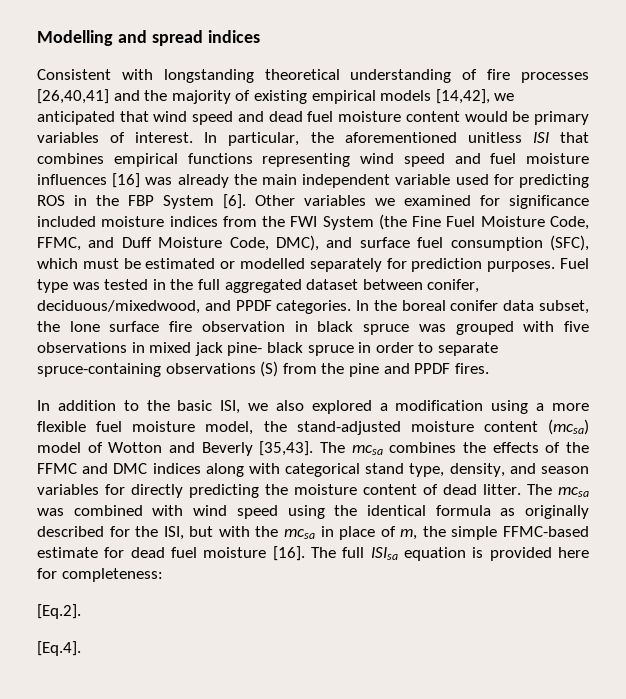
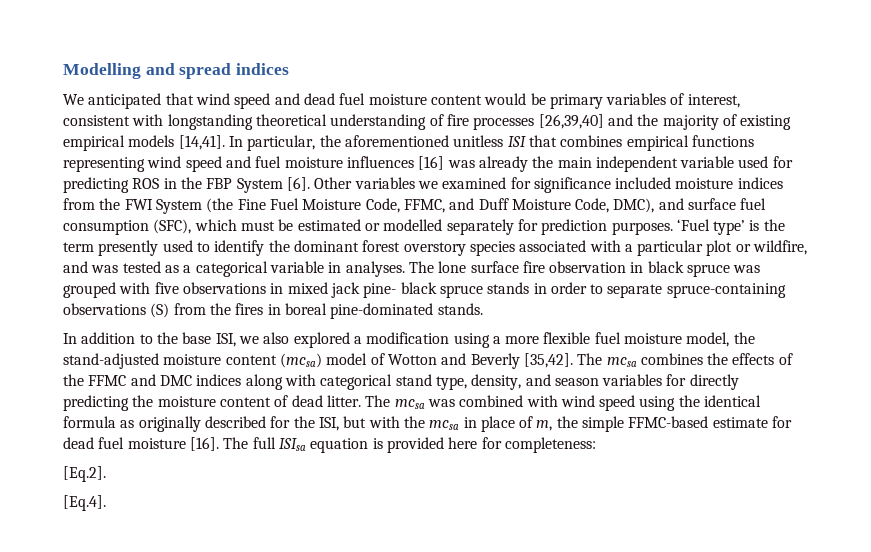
[37,69,589,83] [37,89,515,104] Consistent with longstanding theoretical understanding of fire processes [26,40,41] and the majority of existing empirical models [14,42], we -> [63,94,84,105] We
[135,132,194,143] interest. -> [687,94,740,108] [63,114,792,130] [63,135,225,151] interest, consistent with longstanding theoretical understanding of fire processes [26,39,40] and the majority of existing empirical models [14,41].
[560,258,589,269] [37,279,480,293] [37,300,589,314] [37,321,60,332] Fuel type was tested in the full aggregated dataset between conifer, deciduous/mixedwood, and PPDF categories. In the boreal conifer data subset, the -> [676,219,785,235] [63,240,808,256] [63,261,434,277] ‘Fuel type’ is the term presently used to identify the dominant forest overstory species associated with a particular plot or wildfire, and was tested as a categorical variable in analyses. The
(354, 350) none -> [487,282,530,294] stands
[348,363,489,377] pine and PPDF fires. -> [235,303,483,319] fires in boreal pine-dominated stands.
[177,400,213,411] basic -> [182,332,212,344] base
[259,441,314,456] [35,43]. -> [523,353,573,368] [35,42].

